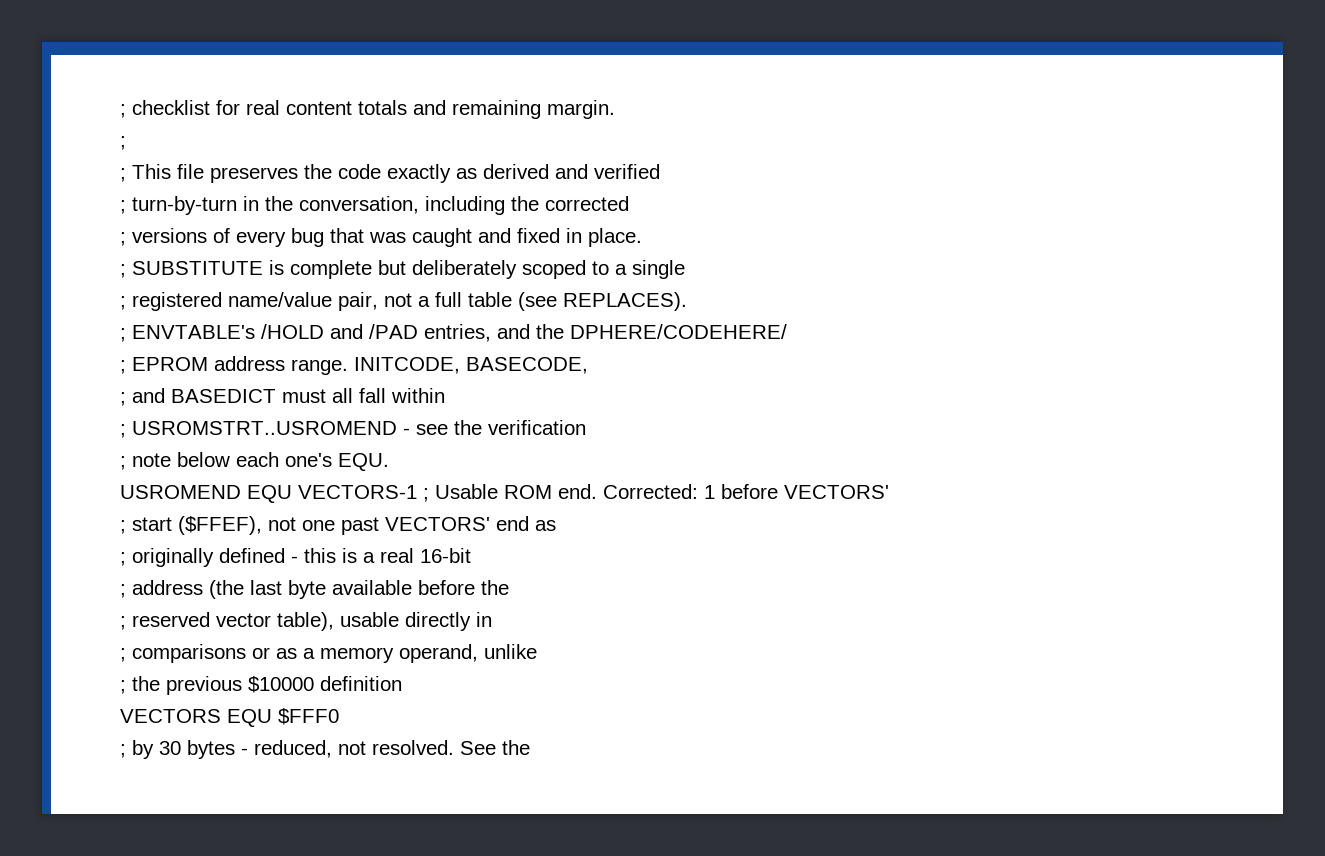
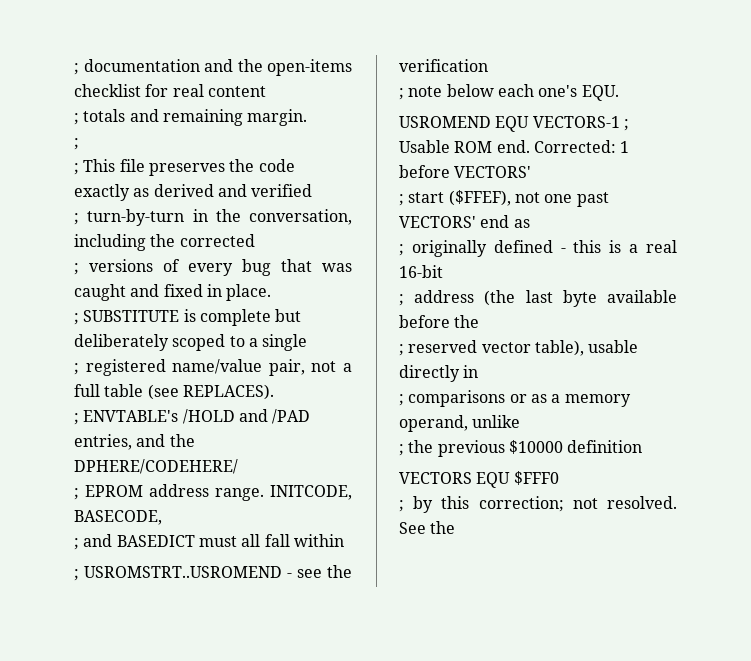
[120,104,126,118] ; -> [74,59,352,76] ; documentation and the open-items
(352, 108) none -> [74,113,79,125] // ;
[159,740,332,759] 30 bytes - reduced, -> [441,496,564,512] this correction;

